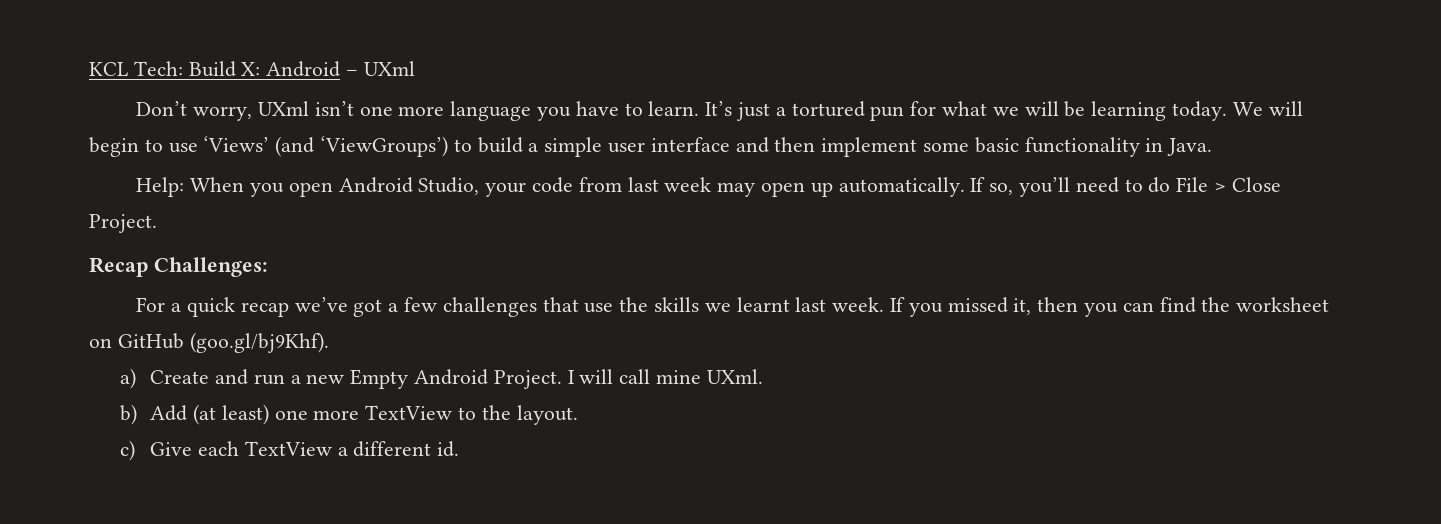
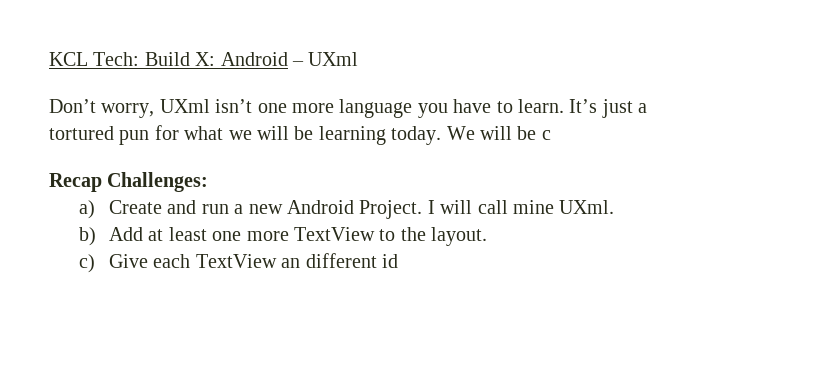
[89,136,1213,157] [136,177,1281,197] [89,214,157,233] [89,257,268,277] [136,297,1330,317] [89,332,329,353] begin to use ‘Views’ (and ‘ViewGroups’) to build a simple user interface and then implement some basic functionality in Java. // Help: When you open Android Studio, your code from last week may open up automatically. If so, you’ll need to do File > Close Project. // Recap Challenges: // For a quick recap we’ve got a few challenges that use the skills we learnt last week. If you missed it, then you can find the worksheet on GitHub (goo.gl/bj9Khf). -> [517,126,551,140] [49,172,209,192] be c // Recap Challenges:
[350,369,409,389] Empty -> (283, 209) none
[192,404,269,425] (at least) -> [148,227,207,241] at least
[337,441,460,457] a different id. -> [281,253,398,268] an different id

